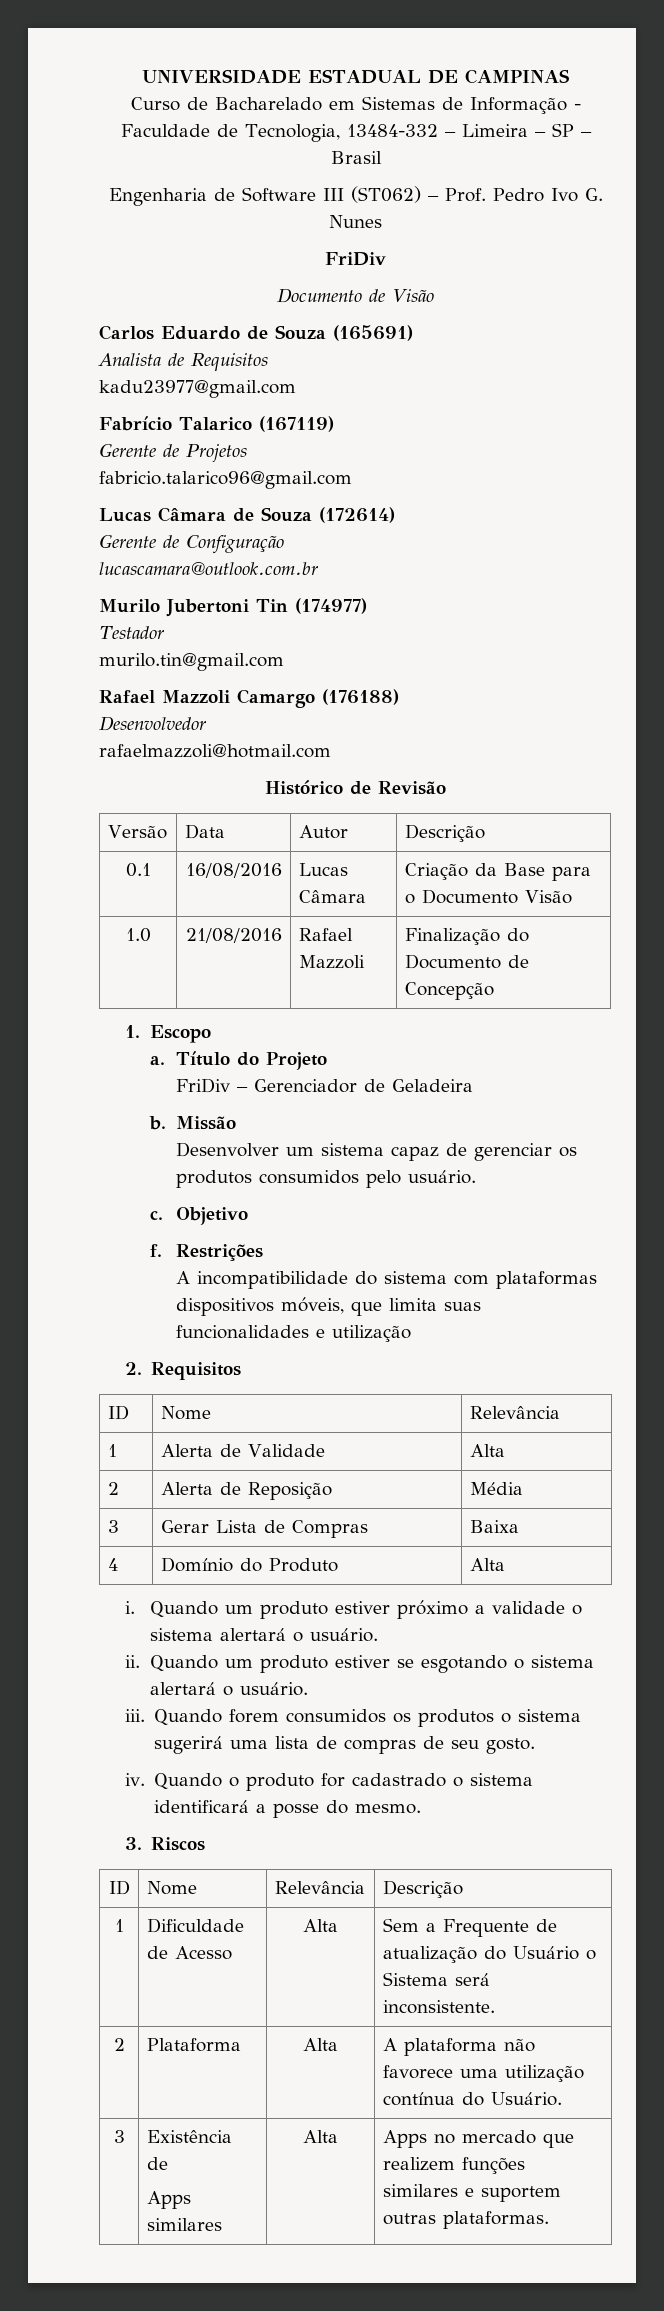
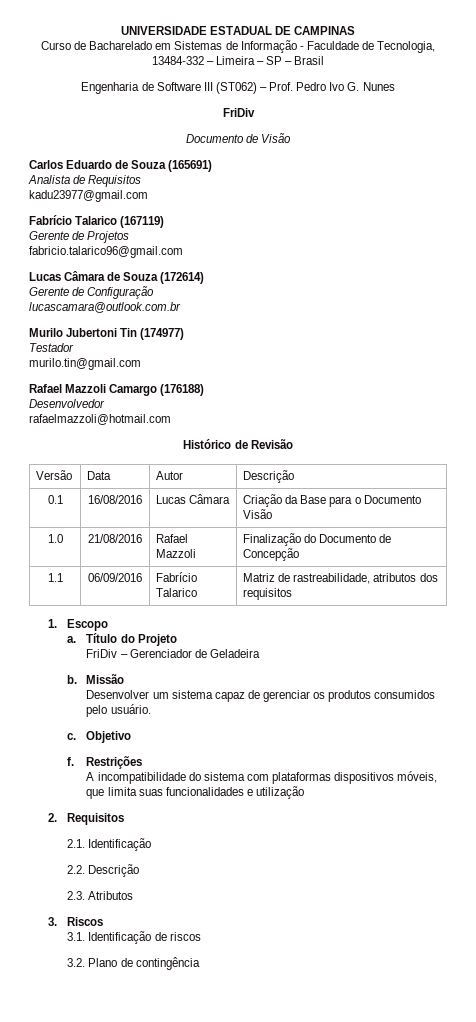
(494, 991) none -> [47,573,63,582] [88,573,142,582] [156,572,198,582] [156,588,198,597] [243,573,438,584] [243,588,293,600] // 1.1 | 06/09/2016 | Fabrício Talarico | Matriz de rastreabilidade, atributos dos requisitos
[107,1405,129,1420] [160,1406,211,1420] [469,1406,560,1419] [107,1444,117,1457] [160,1444,325,1457] [469,1444,505,1457] [107,1482,119,1495] [160,1482,332,1500] [469,1482,523,1495] [107,1520,119,1533] [160,1520,368,1538] [469,1520,519,1533] [107,1558,118,1571] [160,1557,338,1572] [469,1558,505,1571] [124,1600,583,1619] [150,1628,379,1642] [124,1655,595,1673] [150,1682,309,1696] [124,1709,582,1727] [154,1736,536,1754] [124,1773,533,1791] [153,1800,421,1818] [124,1837,206,1851] [108,1880,130,1895] [146,1881,197,1895] [274,1881,365,1894] [382,1880,463,1898] [114,1919,124,1932] [146,1918,244,1933] [146,1946,232,1960] [303,1919,338,1932] [382,1918,557,1937] [382,1946,596,1963] [382,1972,490,1986] [382,2000,495,2014] [113,2038,125,2051] [146,2038,241,2052] [303,2038,338,2051] [382,2038,535,2056] [382,2065,584,2082] [382,2092,562,2106] [113,2130,125,2143] [146,2130,232,2143] [146,2157,168,2170] [146,2191,191,2209] [146,2218,222,2231] [303,2130,338,2143] [382,2130,574,2148] [382,2157,525,2174] [382,2184,561,2202] [382,2211,549,2229] // ID | Nome | Relevância // 1 | Alerta de Validade | Alta // 2 | Alerta de Reposição | Média // 3 | Gerar Lista de Compras | Baixa // 4 | Domínio do Produto | Alta // i. Quando um produto estiver próximo a validade o sistema alertará o usuário. // ii. Quando um produto estiver se esgotando o sistema alertará o usuário. // iii. Quando forem consumidos os produtos o sistema sugerirá uma lista de compras de seu gosto. // iv. Quando o produto for cadastrado o sistema identificará a posse do mesmo. // 3. Riscos // ID | Nome | Relevância | Descrição // 1 | Dificuldade de Acesso | Alta | Sem a Frequente de atualização do Usuário o Sistema será inconsistente. // 2 | Plataforma | Alta | A plataforma não favorece uma utilização contínua do Usuário. // 3 | Existência de // Apps similares | Alta | Apps no mercado que realizem funções similares e suportem outras plataformas. -> [67,838,152,851] [67,864,140,877] [67,891,134,900] [48,917,104,926] [67,931,201,944] [67,957,200,970] // 2.1. Identificação // 2.2. Descrição // 2.3. Atributos // 3. Riscos // 3.1. Identificação de riscos // 3.2. Plano de contingência

